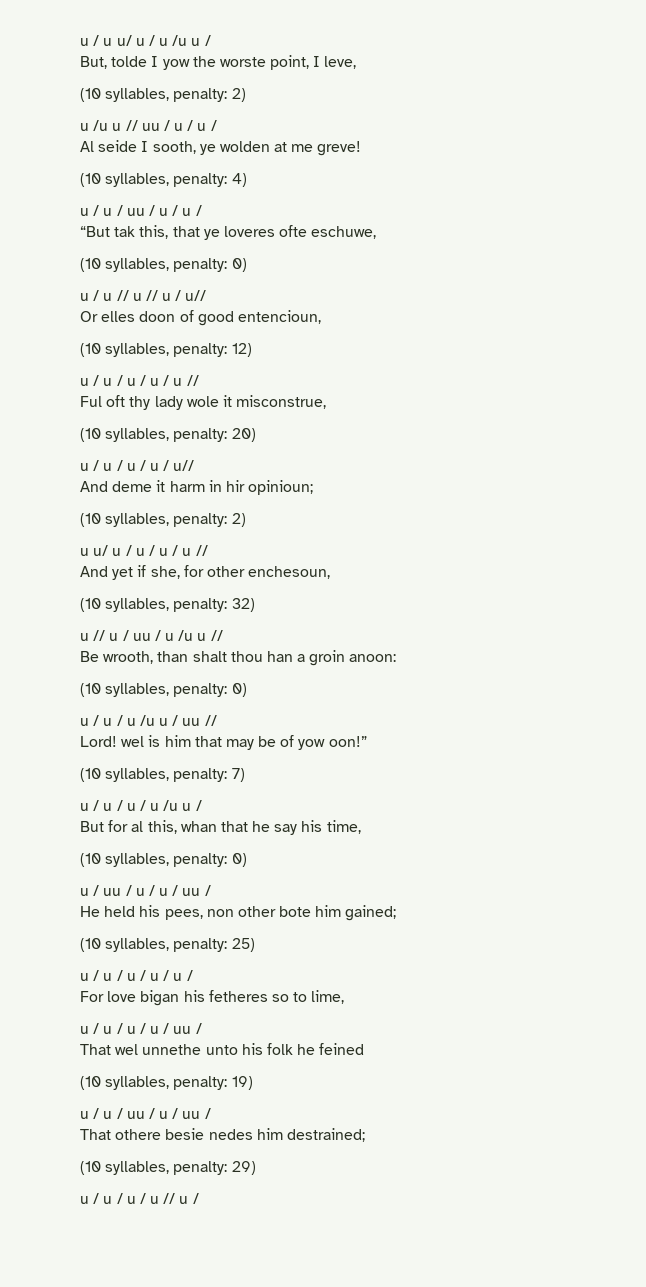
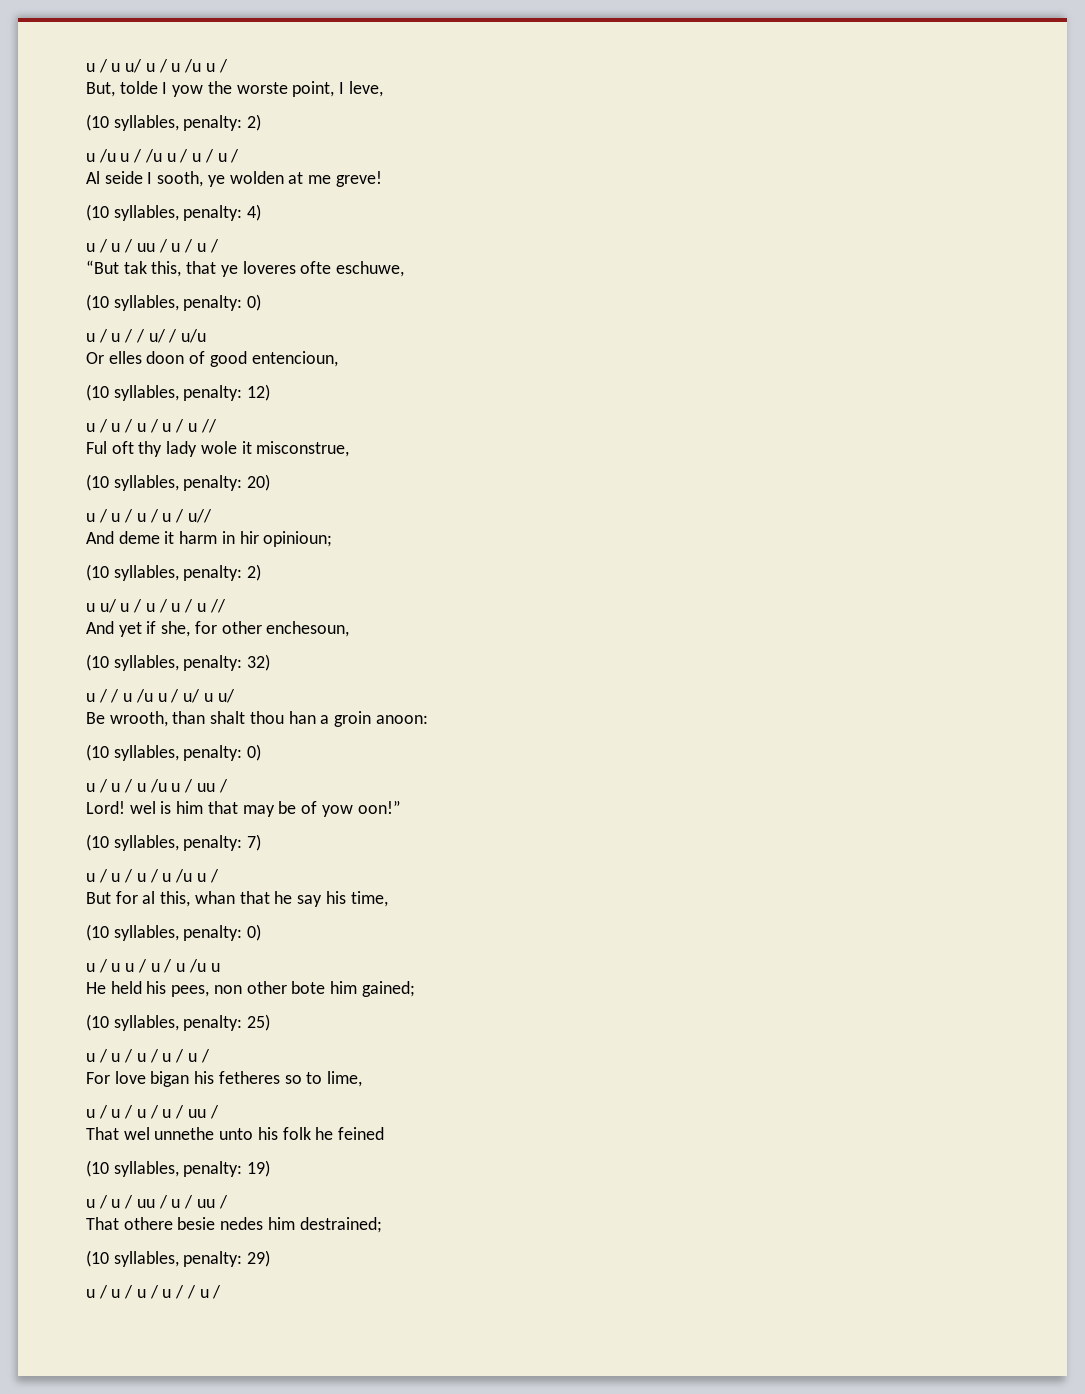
[125,120,160,131] // uu -> [133,149,176,163] / /u u
[116,290,207,301] // u // u / u// -> [124,329,207,343] / / u/ / u/u
[93,630,223,641] // u / uu / u /u u // -> [98,689,235,703] / / u /u u / u/ u u/
[204,715,217,726] // -> [218,779,228,793] /
[103,885,211,896] uu / u / u / uu / -> [111,959,220,973] u u / u / u /u u
[163,1193,176,1204] // -> [175,1285,196,1299] / /

